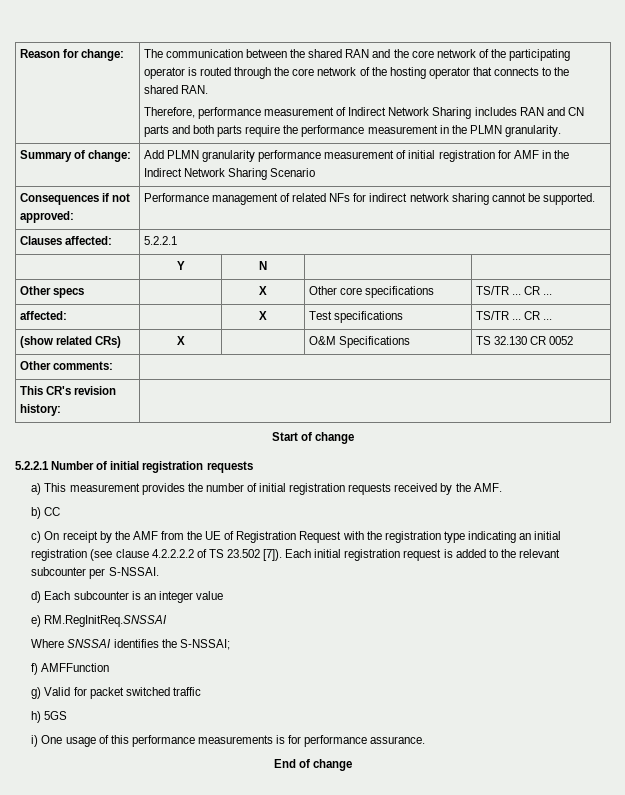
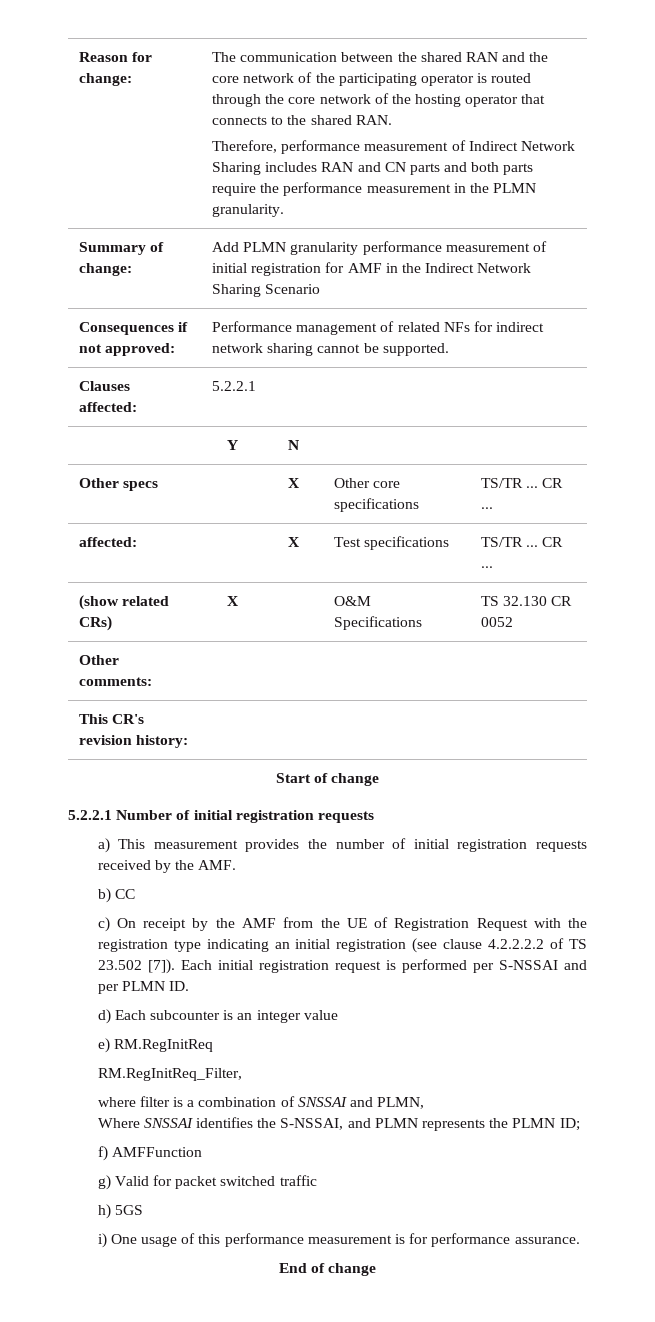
[455,549,561,558] [31,567,159,579] added to the relevant subcounter per S-NSSAI. -> [401,959,587,973] [97,981,190,994] performed per S-NSSAI and per PLMN ID.
[44,615,168,627] [31,639,230,650] RM.RegInitReq.SNSSAI // Where SNSSAI identifies the S-NSSAI; -> [113,1039,213,1052] [97,1068,242,1081] [97,1096,425,1109] [97,1117,580,1131] RM.RegInitReq // RM.RegInitReq_Filter, // where filter is a combination of SNSSAI and PLMN, // Where SNSSAI identifies the S-NSSAI, and PLMN represents the PLMN ID;
[197,735,273,744] measurements -> [307,1235,392,1244] measurement

